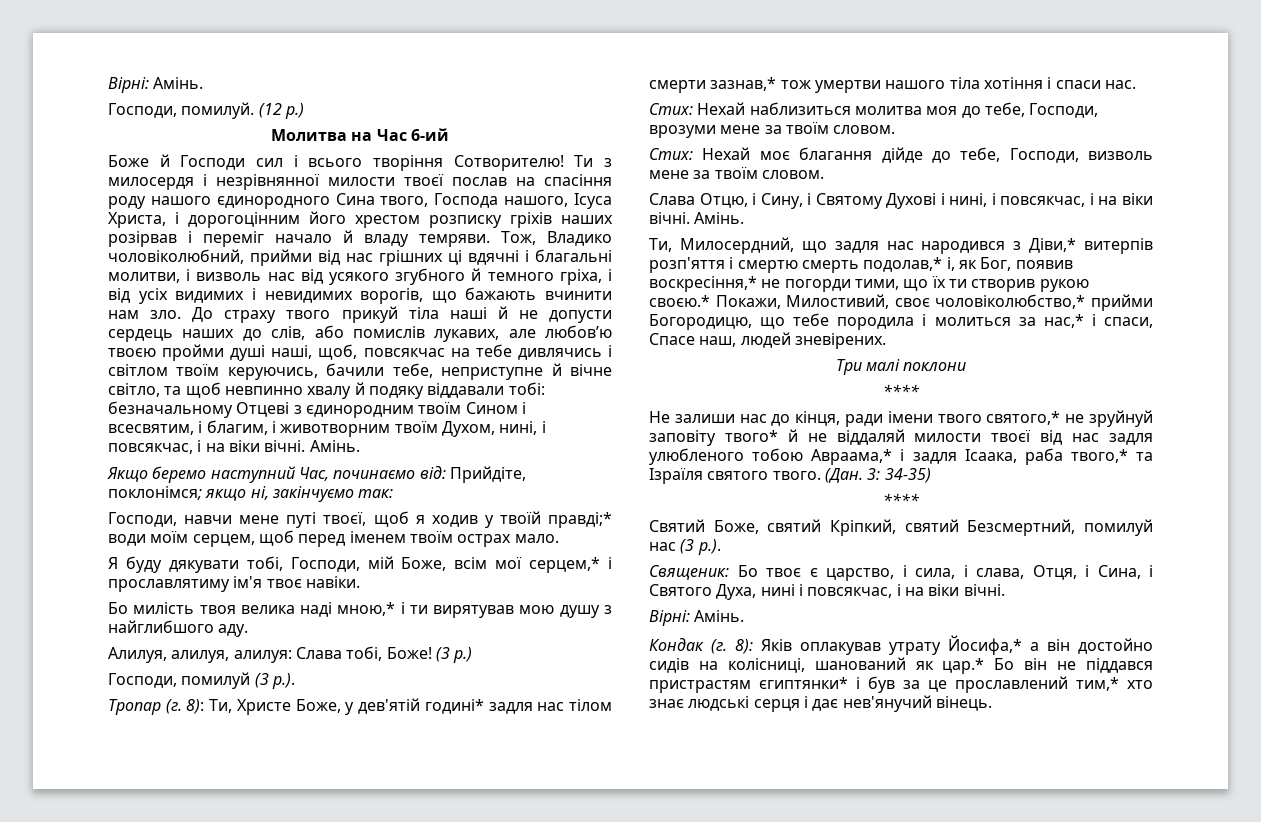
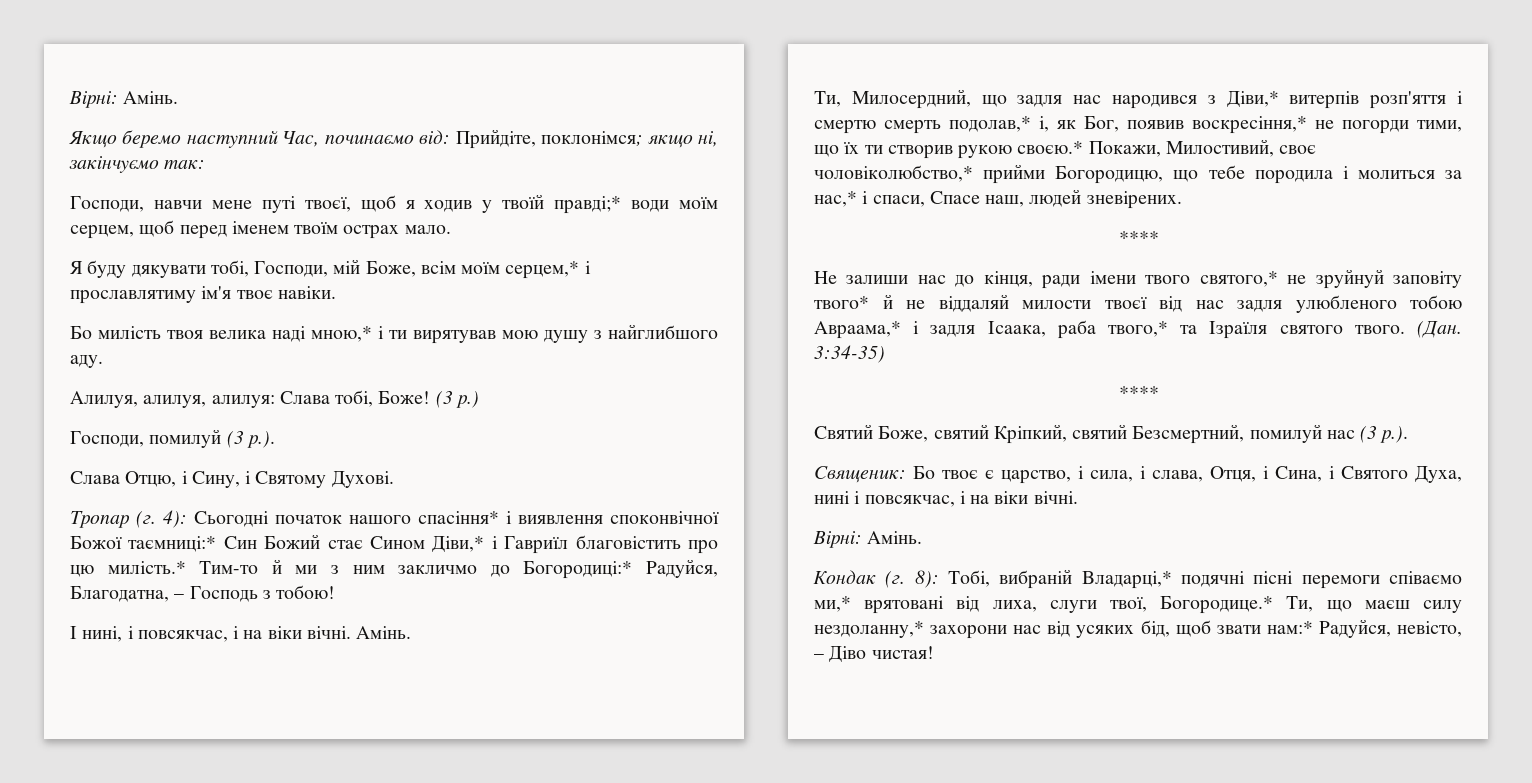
[108,77,204,93] [108,102,304,119] [271,128,449,141] [108,154,612,171] [108,173,612,190] [108,193,613,209] [108,211,613,228] [108,230,612,247] [108,249,612,266] [108,268,612,285] [108,287,612,304] [108,306,613,323] [108,325,612,342] [108,344,612,361] [108,363,612,380] [108,382,545,399] [108,401,526,418] [108,420,546,437] [108,440,360,454] Вірні: Амінь. // Господи, помилуй. (12 р.) // Молитва на Час 6-ий // Боже й Господи сил і всього творіння Сотворителю! Ти з милосердя і незрівнянної милости твоєї послав на спасіння роду нашого єдинородного Сина твого, Господа нашого, Ісуса Христа, і дорогоцінним його хрестом розписку гріхів наших розірвав і переміг начало й владу темряви. Тож, Владико чоловіколюбний, прийми від нас грішних ці вдячні і благальні молитви, і визволь нас від усякого згубного й темного гріха, і від усіх видимих і невидимих ворогів, що бажають вчинити нам зло. До страху твого прикуй тіла наші й не допусти сердець наших до слів, або помислів лукавих, але любов’ю твоєю пройми душі наші, щоб, повсякчас на тебе дивлячись і світлом твоїм керуючись, бачили тебе, неприступне й вічне світло, та щоб невпинно хвалу й подяку віддавали тобі: безначальному Отцеві з єдинородним твоїм Сином і всесвятим, і благим, і животворним твоїм Духом, нині, і повсякчас, і на віки вічні. Амінь. -> [69,91,179,108] Вірні: Амінь.
[495,556,523,569] мої -> [461,262,501,274] моїм
[108,698,612,715] [649,77,1136,93] [649,102,1099,118] [649,121,896,138] [649,147,1153,163] [649,166,824,179] // Тропар (г. 8): Ти, Христе Боже, у дев'ятій годині* задля нас тілом смерти зазнав,* тож умертви нашого тіла хотіння і спаси нас. // Стих: Нехай наблизиться молитва моя до тебе, Господи, врозуми мене за твоїм словом. // Стих: Нехай моє благання дійде до тебе, Господи, визволь мене за твоїм словом. -> (275, 439) none
[886,193,945,209] Духові і -> [331,471,394,488] [70,510,719,528] [70,534,718,554] [70,559,719,579] [70,585,336,602] [70,626,77,639] Духові. // Тропар (г. 4): Сьогодні початок нашого спасіння* і виявлення споконвічної Божої таємниці:* Син Божий стає Сином Діви,* і Гавриїл благовістить про цю милість.* Тим-то й ми з ним закличмо до Богородиці:* Радуйся, Благодатна, – Господь з тобою! // І
[835,359,967,375] // Три малі поклони -> (1182, 200) none
[867,468,931,483] 3: 34-35) -> [814,345,885,363] 3:34-35)
[761,635,1153,655] [649,657,1153,674] [649,676,1153,693] [649,695,992,712] Яків оплакував утрату Йосифа,* а він достойно сидів на колісниці, шанований як цар.* Бо він не піддався пристрастям єгиптянки* і був за це прославлений тим,* хто знає людські серця і дає нев'янучий вінець. -> [948,569,1462,589] [814,596,1462,614] [814,619,1462,639] [814,646,934,662] Тобі, вибраній Владарці,* подячні пісні перемоги співаємо ми,* врятовані від лиха, слуги твої, Богородице.* Ти, що маєш силу нездоланну,* захорони нас від усяких бід, щоб звати нам:* Радуйся, невісто, – Діво чистая!

